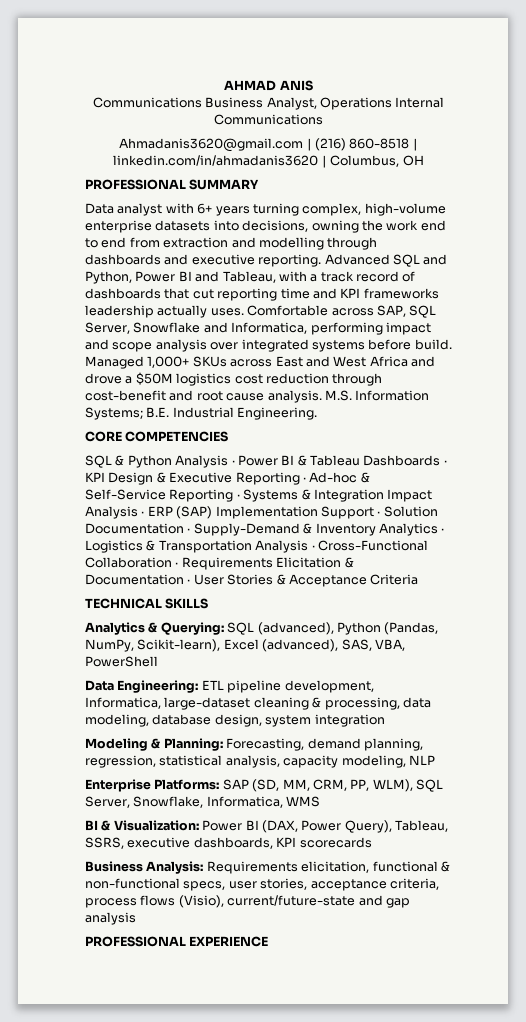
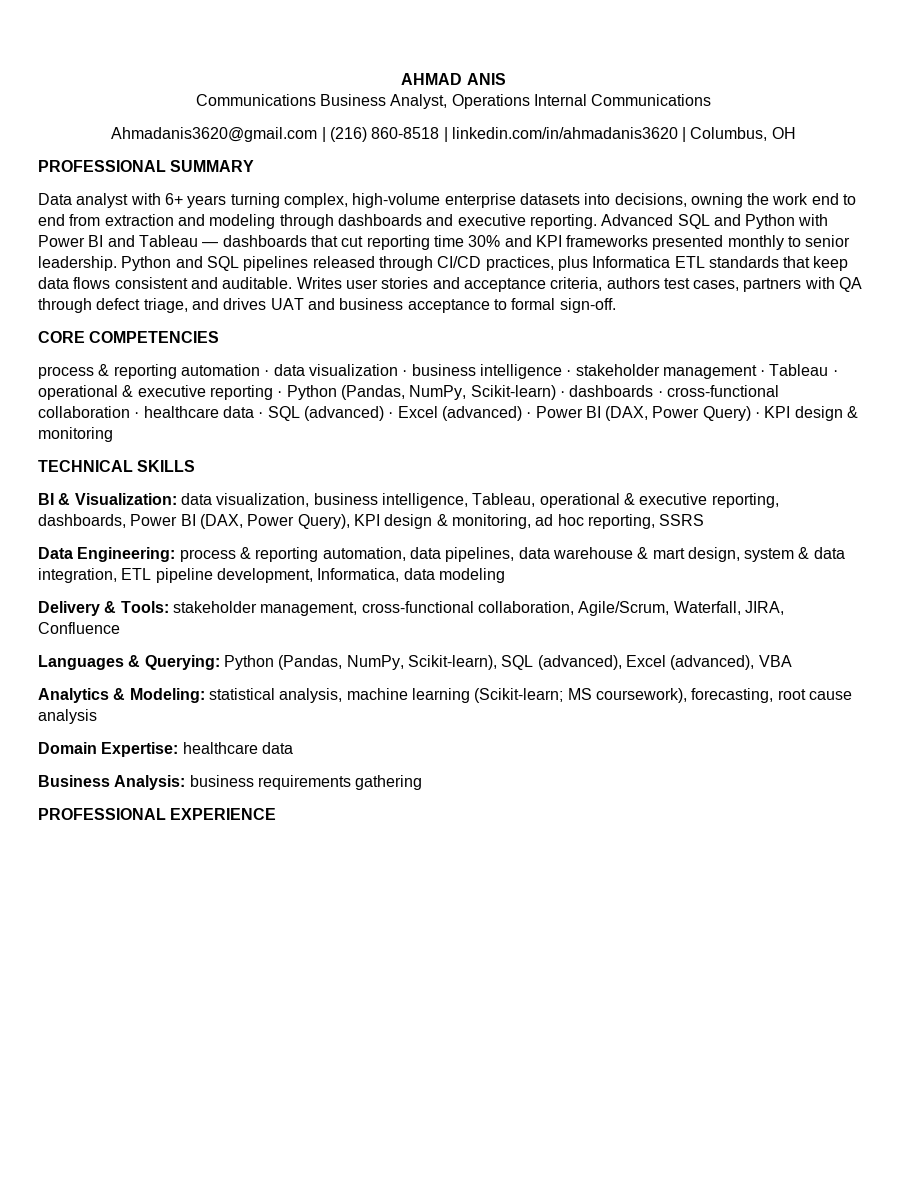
[258,237,324,250] modelling -> [209,214,276,229] modeling
[85,271,132,284] Python, -> [745,214,829,229] Python with
[222,271,416,283] Tableau, with a track record of -> [138,235,219,247] Tableau —
(310, 293) none -> [468,235,501,247] 30%
[85,305,437,318] [85,322,431,335] [85,339,452,352] [85,356,435,369] [85,372,383,386] [85,390,430,403] [85,407,318,420] [85,431,229,442] [85,455,447,468] [85,472,370,485] [85,489,433,502] [85,506,438,519] [85,523,445,536] [85,540,428,553] [85,557,354,570] [85,574,419,587] [85,598,209,609] [85,622,439,635] [85,639,405,652] [85,656,158,667] [85,680,374,693] [85,697,431,710] [85,714,385,727] [85,738,423,751] [85,755,435,768] [85,779,443,792] [85,796,321,808] [85,820,199,831] leadership actually uses. Comfortable across SAP, SQL Server, Snowflake and Informatica, performing impact and scope analysis over integrated systems before build. Managed 1,000+ SKUs across East and West Africa and drove a $50M logistics cost reduction through cost-benefit and root cause analysis. M.S. Information Systems; B.E. Industrial Engineering. // CORE COMPETENCIES // SQL & Python Analysis · Power BI & Tableau Dashboards · KPI Design & Executive Reporting · Ad-hoc & Self-Service Reporting · Systems & Integration Impact Analysis · ERP (SAP) Implementation Support · Solution Documentation · Supply-Demand & Inventory Analytics · Logistics & Transportation Analysis · Cross-Functional Collaboration · Requirements Elicitation & Documentation · User Stories & Acceptance Criteria // TECHNICAL SKILLS // Analytics & Querying: SQL (advanced), Python (Pandas, NumPy, Scikit-learn), Excel (advanced), SAS, VBA, PowerShell // Data Engineering: ETL pipeline development, Informatica, large-dataset cleaning & processing, data modeling, database design, system integration // Modeling & Planning: Forecasting, demand planning, regression, statistical analysis, capacity modeling, NLP // Enterprise Platforms: SAP (SD, MM, CRM, PP, WLM), SQL Server, Snowflake, Informatica, WMS // BI & Visualization: -> [652,235,851,250] [38,256,849,271] [38,277,863,292] [38,298,616,313] [38,331,220,343] [38,364,838,379] [38,385,779,400] [38,406,859,421] [38,427,113,442] [38,460,196,472] [38,493,779,508] [38,514,126,528] presented monthly to senior leadership. Python and SQL pipelines released through CI/CD practices, plus Informatica ETL standards that keep data flows consistent and auditable. Writes user stories and acceptance criteria, authors test cases, partners with QA through defect triage, and drives UAT and business acceptance to formal sign-off. // CORE COMPETENCIES // process & reporting automation · data visualization · business intelligence · stakeholder management · Tableau · operational & executive reporting · Python (Pandas, NumPy, Scikit-learn) · dashboards · cross-functional collaboration · healthcare data · SQL (advanced) · Excel (advanced) · Power BI (DAX, Power Query) · KPI design & monitoring // TECHNICAL SKILLS // BI & Visualization: data visualization, business intelligence, Tableau, operational & executive reporting, dashboards,
[395,820,448,832] [85,837,372,849] [85,861,450,874] [85,878,439,891] [85,895,410,908] [85,912,136,925] Tableau, SSRS, executive dashboards, KPI scorecards // Business Analysis: Requirements elicitation, functional & non-functional specs, user stories, acceptance criteria, process flows (Visio), current/future-state and gap analysis -> [353,514,705,529] [38,547,845,562] [38,568,505,583] [38,601,784,616] [38,622,120,634] [38,655,792,670] [38,688,852,703] [38,709,97,724] [38,742,293,757] [38,775,423,790] KPI design & monitoring, ad hoc reporting, SSRS // Data Engineering: process & reporting automation, data pipelines, data warehouse & mart design, system & data integration, ETL pipeline development, Informatica, data modeling // Delivery & Tools: stakeholder management, cross-functional collaboration, Agile/Scrum, Waterfall, JIRA, Confluence // Languages & Querying: Python (Pandas, NumPy, Scikit-learn), SQL (advanced), Excel (advanced), VBA // Analytics & Modeling: statistical analysis, machine learning (Scikit-learn; MS coursework), forecasting, root cause analysis // Domain Expertise: healthcare data // Business Analysis: business requirements gathering

